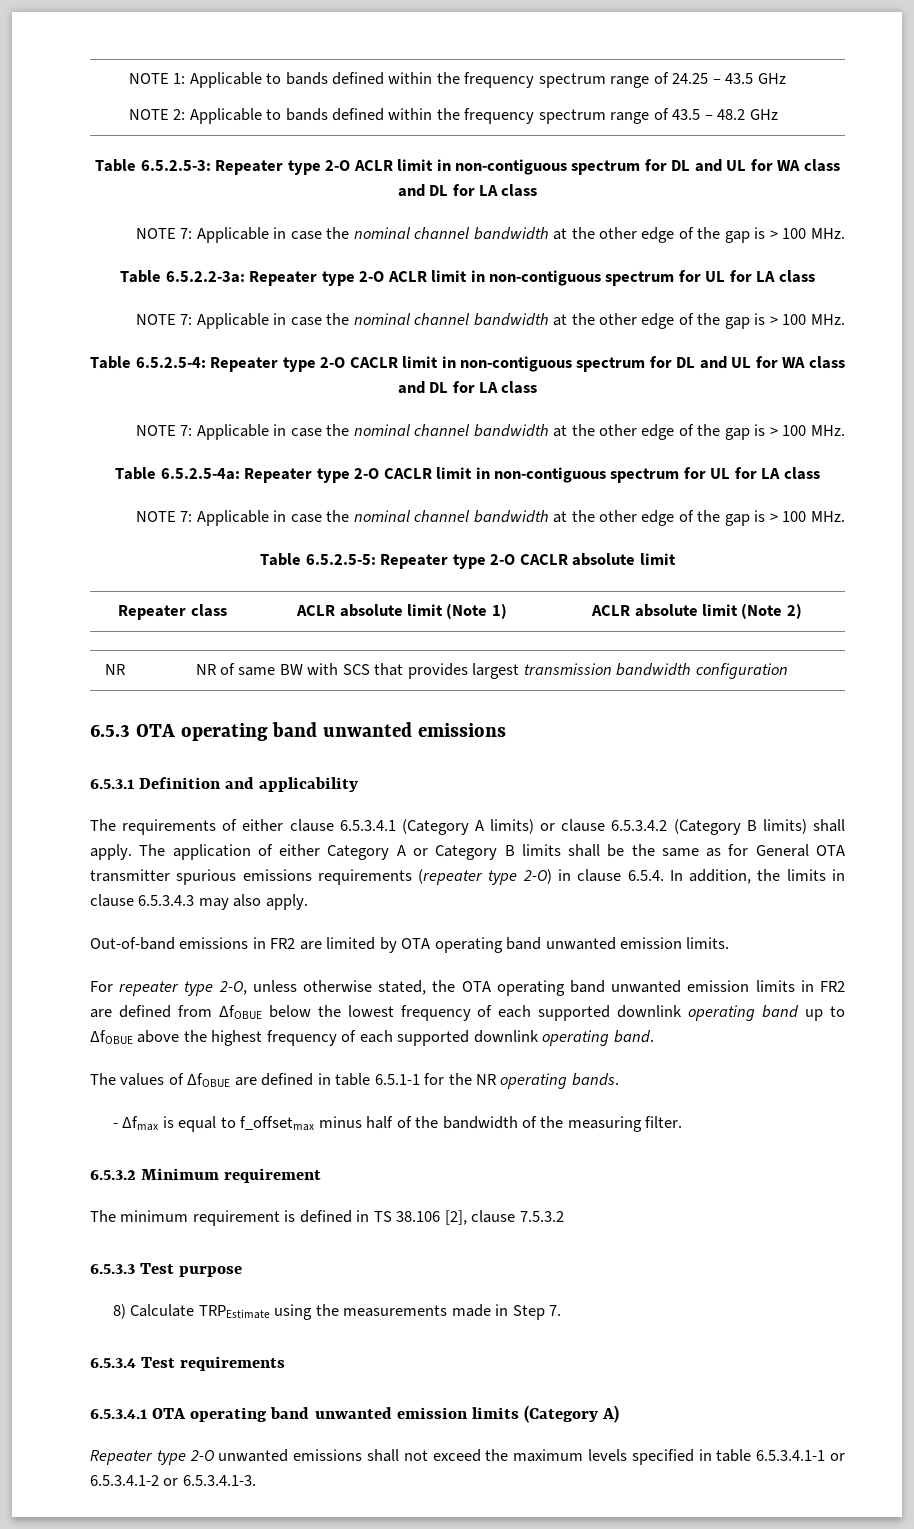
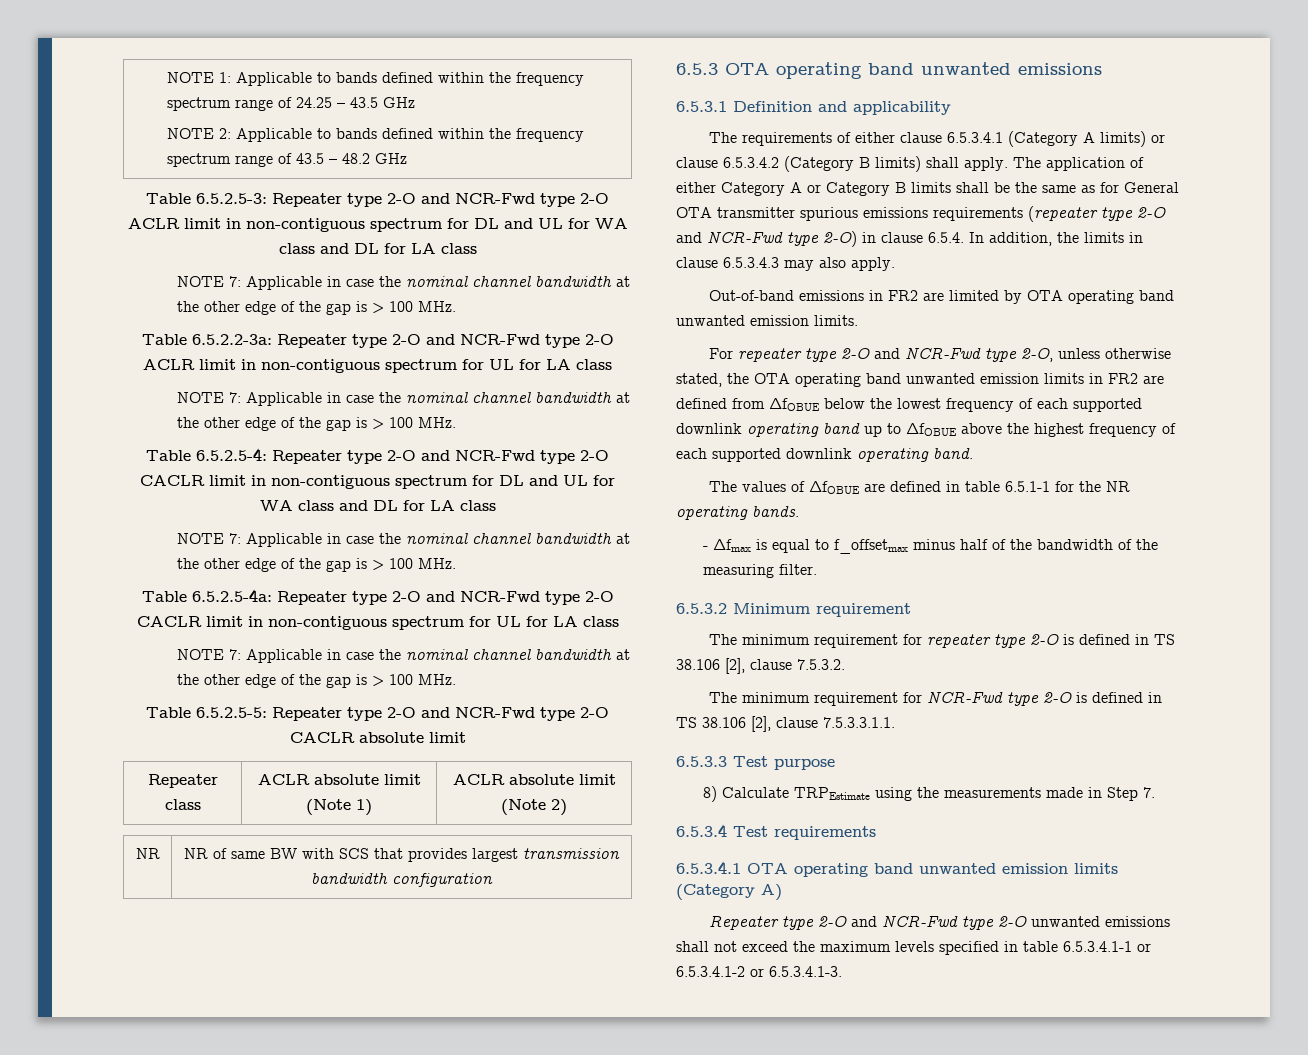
(351, 165) none -> [421,193,609,207] and NCR-Fwd type 2-O
(385, 276) none -> [425,334,614,348] and NCR-Fwd type 2-O
(346, 362) none -> [421,450,609,464] and NCR-Fwd type 2-O
(380, 473) none -> [425,591,614,605] and NCR-Fwd type 2-O
(516, 559) none -> [421,707,609,721] and NCR-Fwd type 2-O
(518, 877) none -> [1137,207,1166,218] [676,231,819,246] 2-O and NCR-Fwd type
(214, 988) none -> [840,347,1017,362] 2-O and NCR-Fwd type
[284,1210,564,1225] is defined in TS 38.106 [2], clause 7.5.3.2 -> [902,634,1175,648] [676,658,845,674] [708,691,1162,706] [676,716,895,732] for repeater type 2-O is defined in TS 38.106 [2], clause 7.5.3.2. // The minimum requirement for NCR-Fwd type 2-O is defined in TS 38.106 [2], clause 7.5.3.3.1.1.
(214, 1455) none -> [850,915,1027,930] and NCR-Fwd type 2-O

